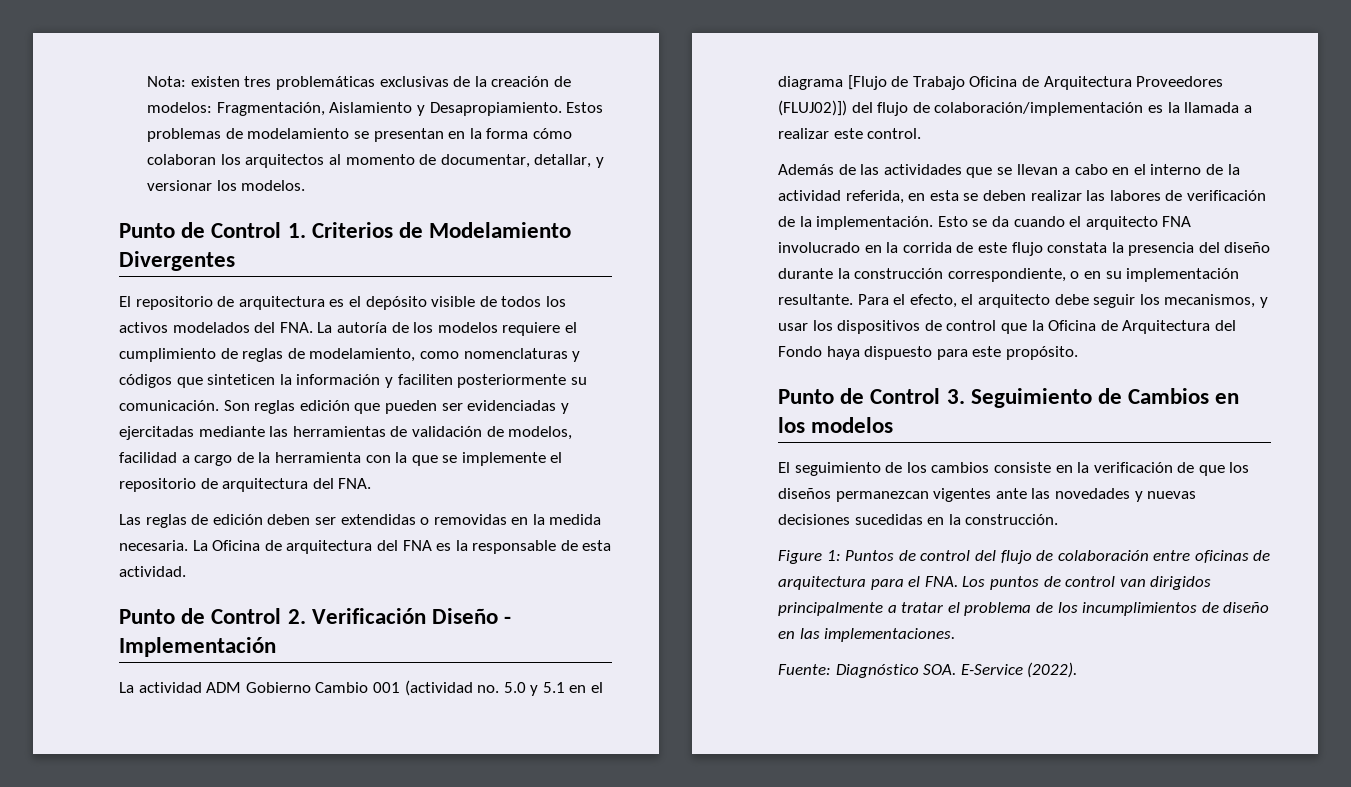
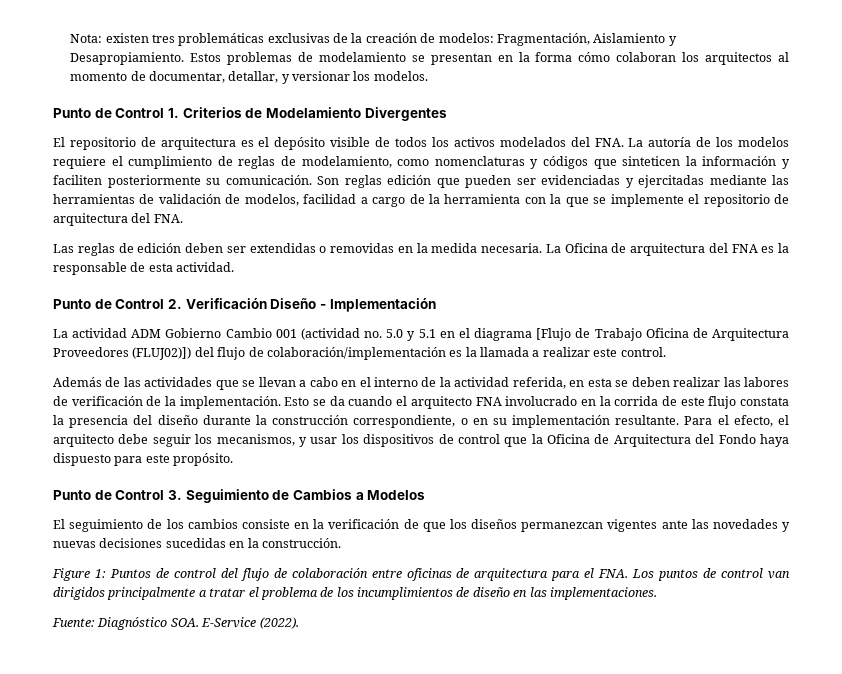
[1215,393,1240,404] [778,417,894,433] en los modelos -> [355,490,426,500] a Modelos

